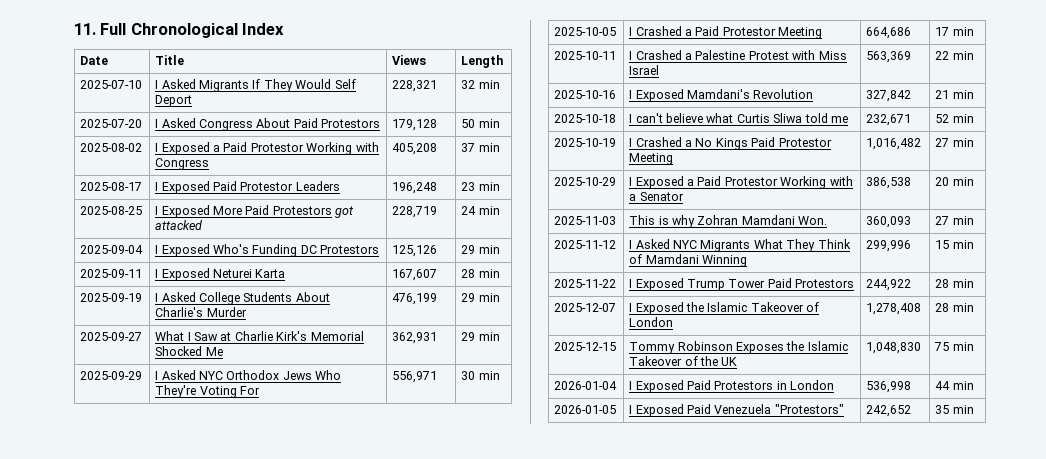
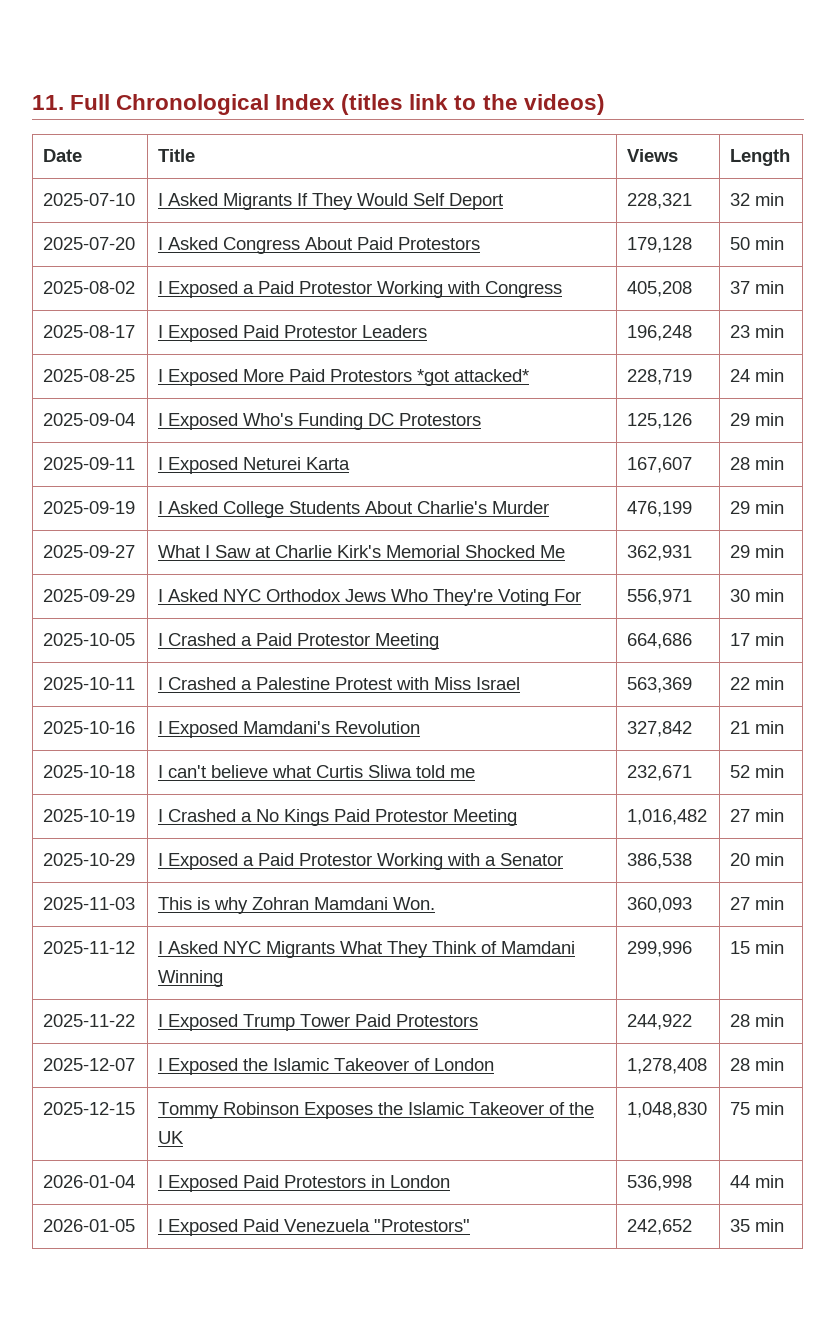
(285, 29) none -> [341,94,605,115] (titles link to the videos)
[335,206,355,218] [155,220,203,230] got attacked -> [417,369,530,386] *got attacked*

